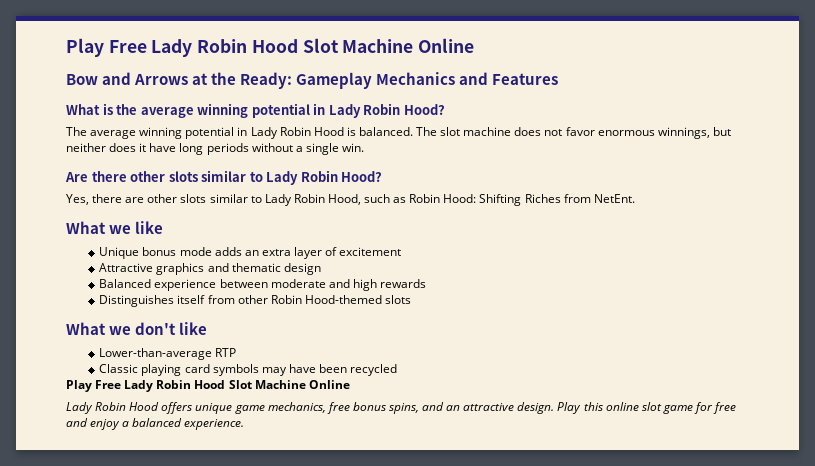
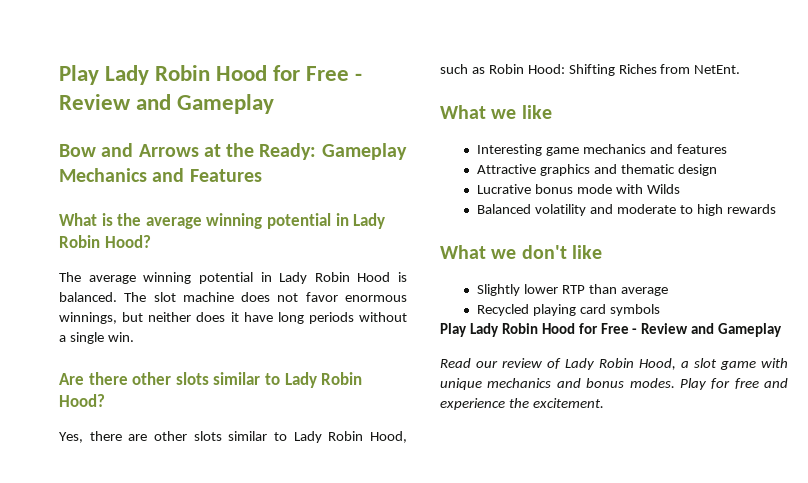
[66,38,475,57] Play Free Lady Robin Hood Slot Machine Online -> [59,65,363,85] [59,94,275,114] Play Lady Robin Hood for Free - Review and Gameplay
[99,247,402,259] Unique bonus mode adds an extra layer of excitement -> [477,144,727,156] Interesting game mechanics and features
[99,279,426,291] [99,295,411,307] Balanced experience between moderate and high rewards // Distinguishes itself from other Robin Hood-themed slots -> [477,184,680,194] [477,204,776,216] Lucrative bonus mode with Wilds // Balanced volatility and moderate to high rewards
[99,348,213,360] Lower-than-average -> [477,284,558,296] Slightly lower
[99,364,139,373] // Classic -> [588,284,668,296] [477,304,530,316] than average // Recycled
[261,364,398,376] [66,380,350,392] [66,402,737,414] [66,418,245,430] may have been recycled // Play Free Lady Robin Hood Slot Machine Online // Lady Robin Hood offers unique game mechanics, free bonus spins, and an attractive design. Play this online slot game for free and enjoy a balanced experience. -> [440,323,783,337] [440,358,788,370] [440,378,788,390] [440,398,604,410] // Play Lady Robin Hood for Free - Review and Gameplay // Read our review of Lady Robin Hood, a slot game with unique mechanics and bonus modes. Play for free and experience the excitement.

